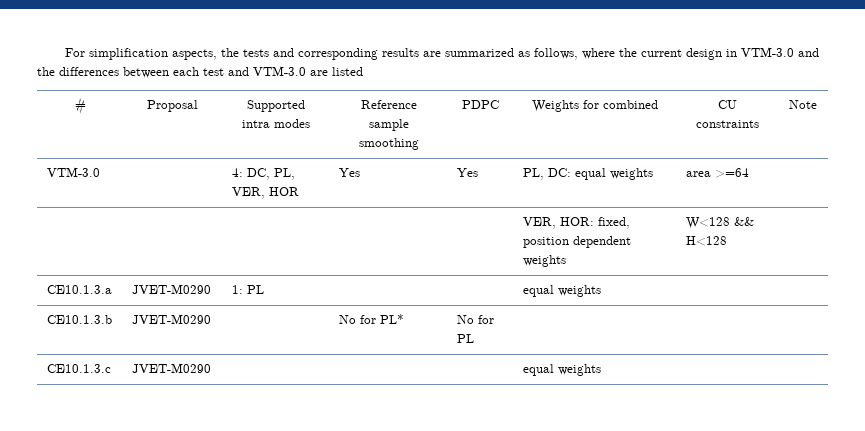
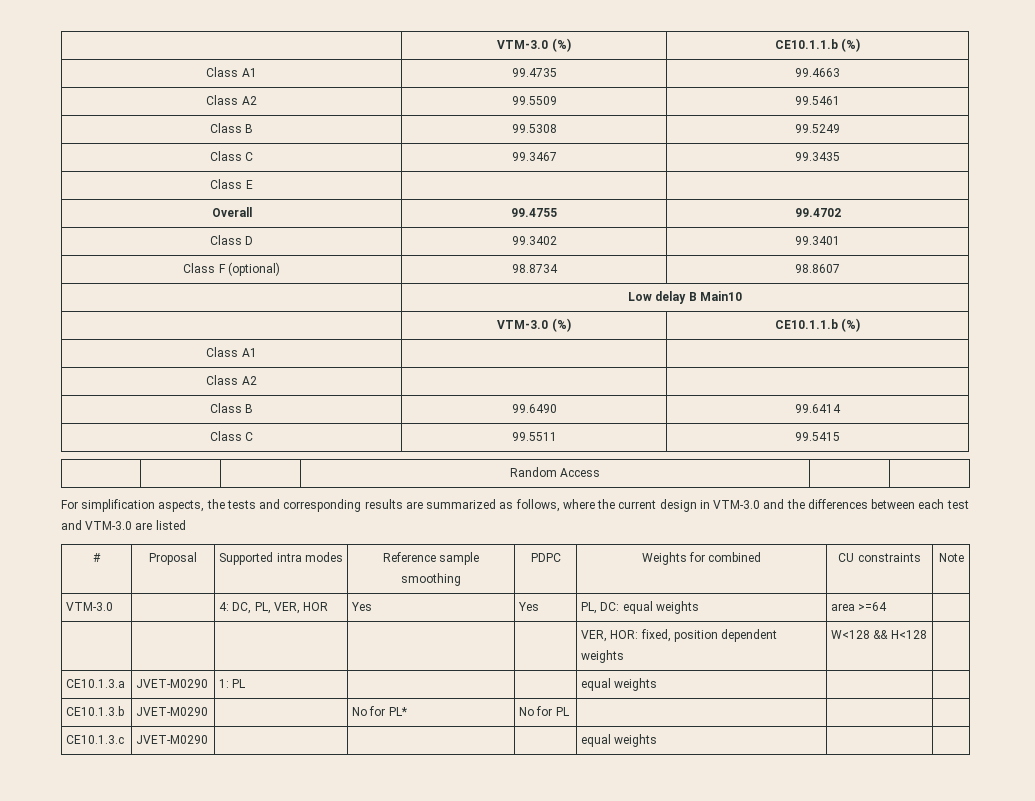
(65, 52) none -> [497,38,571,52] [774,38,861,52] [206,67,257,77] [511,68,557,77] [795,68,840,77] [206,95,257,105] [511,96,557,105] [795,96,840,105] [209,123,254,133] [511,124,557,133] [795,124,840,133] [209,151,254,161] [511,152,557,161] [795,152,840,161] [210,179,253,189] [211,207,252,217] [511,208,557,217] [794,208,841,217] [209,235,254,245] [511,236,557,245] [795,236,840,245] [183,262,280,276] [511,264,558,273] [795,264,840,273] [628,291,742,304] [497,318,571,332] [774,318,861,332] [206,347,257,357] [206,375,257,385] [209,403,254,413] [511,404,557,413] [795,404,841,413] [209,431,254,441] [511,432,557,441] [795,432,840,441] [509,467,601,477] | VTM-3.0 (%) | CE10.1.1.b (%) // Class A1 | 99.4735 | 99.4663 // Class A2 | 99.5509 | 99.5461 // Class B | 99.5308 | 99.5249 // Class C | 99.3467 | 99.3435 // Class E | | // Overall | 99.4755 | 99.4702 // Class D | 99.3402 | 99.3401 // Class F (optional) | 98.8734 | 98.8607 // | Low delay B Main10 // | VTM-3.0 (%) | CE10.1.1.b (%) // Class A1 | | // Class A2 | | // Class B | 99.6490 | 99.6414 // Class C | 99.5511 | 99.5415 // | | | Random Access | | //

